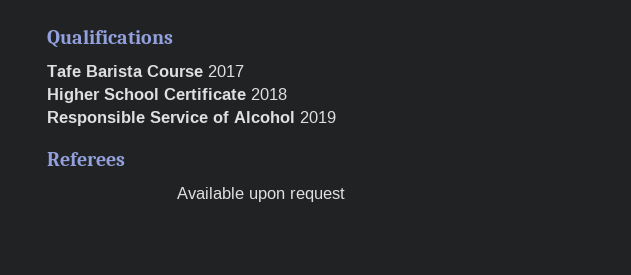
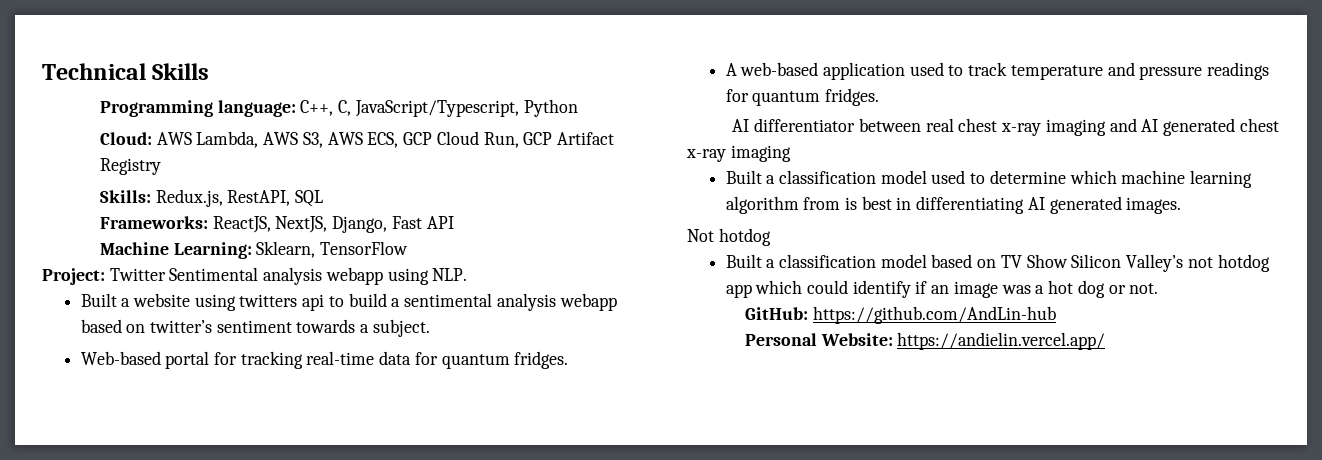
[47,29,173,48] [47,65,244,77] [47,88,287,103] [47,111,336,126] [47,152,125,166] [176,187,345,202] Qualifications // Tafe Barista Course 2017 // Higher School Certificate 2018 // Responsible Service of Alcohol 2019 // Referees // Available upon request -> [42,63,210,80] [99,99,578,117] [99,131,614,148] [99,158,161,175] [99,189,324,207] [99,216,454,233] [99,241,409,259] [42,267,468,285] [80,293,617,311] [80,319,430,337] [80,351,569,369] [725,62,1270,80] [725,88,880,106] [732,118,1279,136] [686,145,791,162] [725,170,1253,188] [725,196,1182,214] [687,228,771,246] [725,254,1270,272] [725,280,1159,298] [744,306,1056,324] [744,332,1106,350] Technical Skills // Programming language: C++, C, JavaScript/Typescript, Python // Cloud: AWS Lambda, AWS S3, AWS ECS, GCP Cloud Run, GCP Artifact Registry // Skills: Redux.js, RestAPI, SQL // Frameworks: ReactJS, NextJS, Django, Fast API // Machine Learning: Sklearn, TensorFlow // Project: Twitter Sentimental analysis webapp using NLP. // Built a website using twitters api to build a sentimental analysis webapp based on twitter’s sentiment towards a subject. // Web-based portal for tracking real-time data for quantum fridges. // A web-based application used to track temperature and pressure readings for quantum fridges. // AI differentiator between real chest x-ray imaging and AI generated chest x-ray imaging // Built a classification model used to determine which machine learning algorithm from is best in differentiating AI generated images. // Not hotdog // Built a classification model based on TV Show Silicon Valley’s not hotdog app which could identify if an image was a hot dog or not. // GitHub: https://github.com/AndLin-hub // Personal Website: https://andielin.vercel.app/

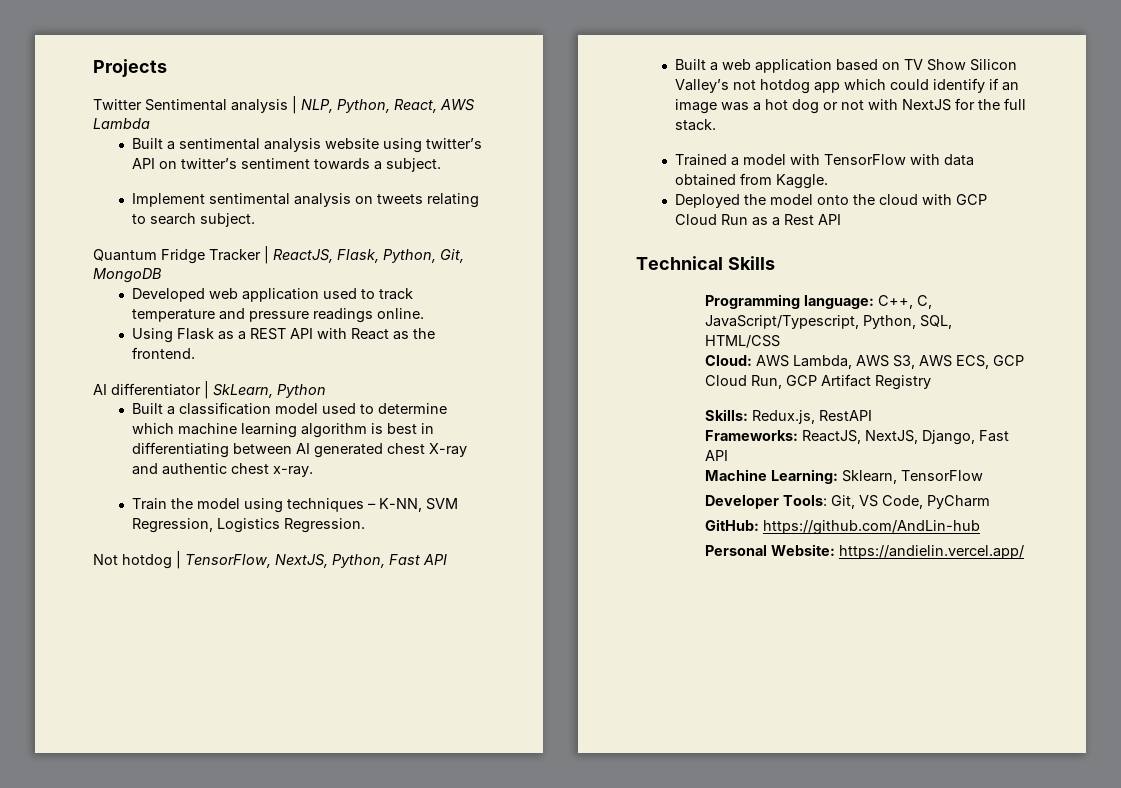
[42,63,210,80] [99,99,578,117] [99,131,614,148] [99,158,161,175] [99,189,324,207] [99,216,454,233] [99,241,409,259] [42,267,468,285] [80,293,617,311] [80,319,122,333] Technical Skills // Programming language: C++, C, JavaScript/Typescript, Python // Cloud: AWS Lambda, AWS S3, AWS ECS, GCP Cloud Run, GCP Artifact Registry // Skills: Redux.js, RestAPI, SQL // Frameworks: ReactJS, NextJS, Django, Fast API // Machine Learning: Sklearn, TensorFlow // Project: Twitter Sentimental analysis webapp using NLP. // Built a website using twitters api to build a sentimental analysis webapp based -> [93,59,167,77] [93,96,475,114] [93,118,150,129] [131,138,482,153] [131,158,155,169] Projects // Twitter Sentimental analysis | NLP, Python, React, AWS Lambda // Built a sentimental analysis website using twitter’s API
[80,351,569,369] [725,62,819,76] Web-based portal for tracking real-time data for quantum fridges. // A web-based -> [131,193,479,208] [131,213,255,227] [93,246,464,264] [93,268,162,283] [131,288,238,302] Implement sentimental analysis on tweets relating to search subject. // Quantum Fridge Tracker | ReactJS, Flask, Python, Git, MongoDB // Developed web
[725,88,880,106] [732,118,1279,136] [686,145,791,162] for quantum fridges. // AI differentiator between real chest x-ray imaging and AI generated chest x-ray imaging -> [376,308,424,319] [131,328,435,343] [131,347,195,359] [93,381,326,399] online. // Using Flask as a REST API with React as the frontend. // AI differentiator | SkLearn, Python
[803,197,841,210] from -> (367, 430) none
[1027,196,1182,214] [687,228,771,246] [725,254,927,268] AI generated images. // Not hotdog // Built a classification model -> [232,443,467,458] [131,463,313,477] [131,498,458,513] [131,518,365,533] [93,551,447,569] [674,59,832,73] between AI generated chest X-ray and authentic chest x-ray. // Train the model using techniques – K-NN, SVM Regression, Logistics Regression. // Not hotdog | TensorFlow, NextJS, Python, Fast API // Built a web application
[1129,283,1159,294] not. -> [840,98,1026,111] [674,119,716,131] [674,154,974,166] [674,173,828,189] [674,194,987,208] [674,214,841,226] [636,256,775,270] [704,294,932,309] [704,315,952,329] [704,335,780,348] [704,355,1024,369] [704,374,931,390] [704,409,872,424] [704,430,1009,445] [704,450,728,461] [704,469,983,484] [704,495,990,509] not with NextJS for the full stack. // Trained a model with TensorFlow with data obtained from Kaggle. // Deployed the model onto the cloud with GCP Cloud Run as a Rest API // Technical Skills // Programming language: C++, C, JavaScript/Typescript, Python, SQL, HTML/CSS // Cloud: AWS Lambda, AWS S3, AWS ECS, GCP Cloud Run, GCP Artifact Registry // Skills: Redux.js, RestAPI // Frameworks: ReactJS, NextJS, Django, Fast API // Machine Learning: Sklearn, TensorFlow // Developer Tools: Git, VS Code, PyCharm

